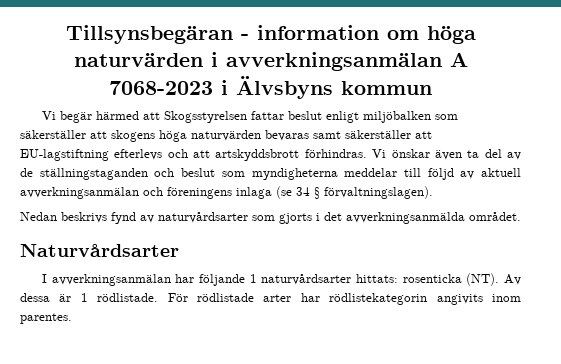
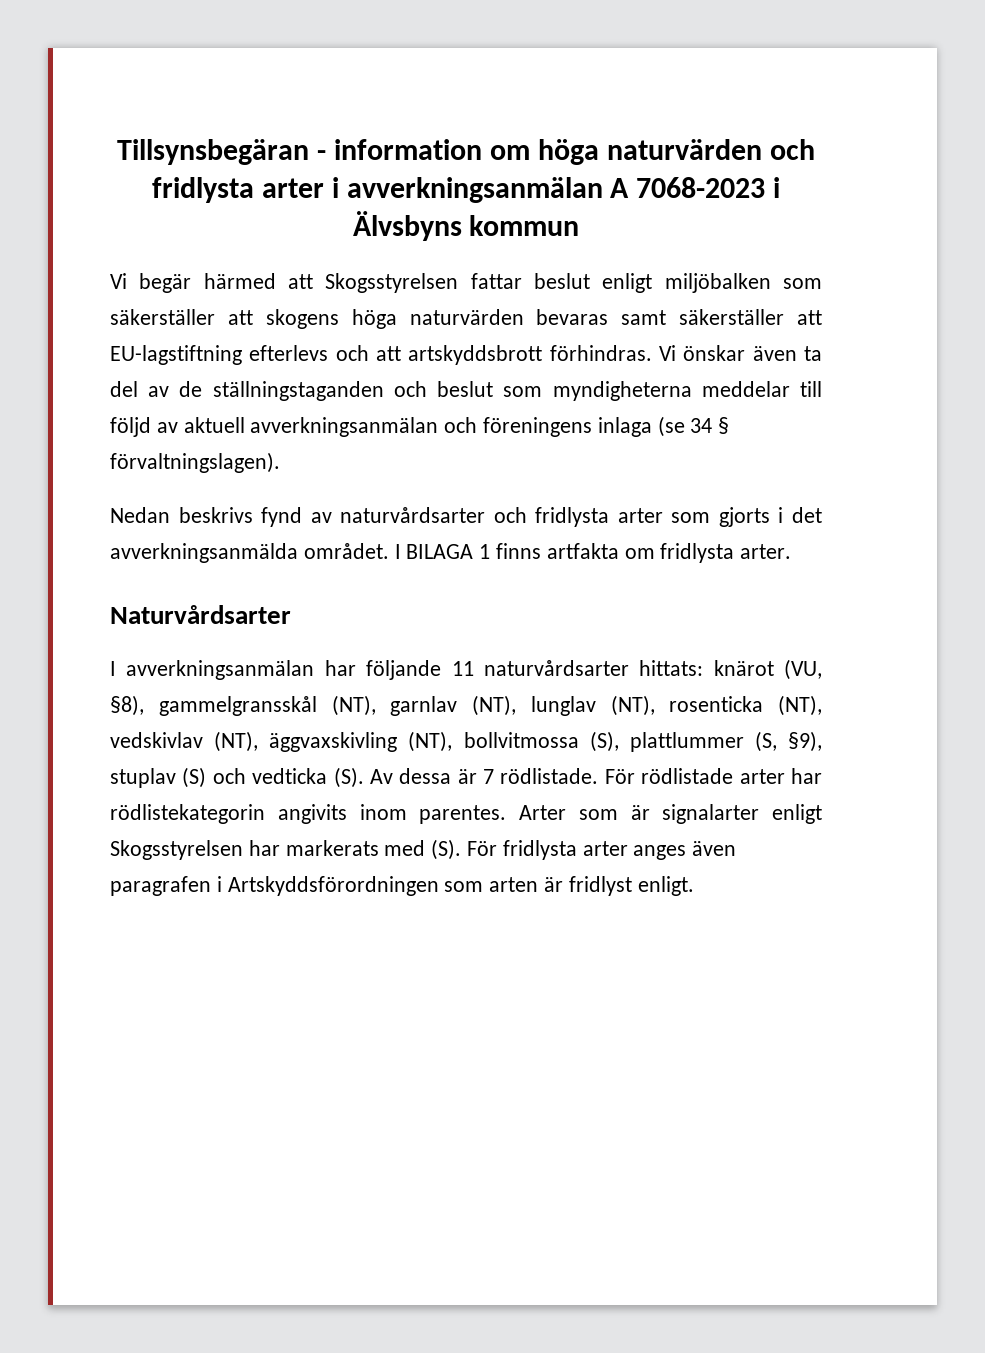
(203, 60) none -> [769,139,815,160] [151,177,324,203] och fridlysta arter
(248, 217) none -> [493,507,663,527] och fridlysta arter
(521, 216) none -> [394,543,792,563] I BILAGA 1 finns artfakta om fridlysta arter.
[249,274,257,283] 1 -> [451,661,474,676] 11
[402,273,500,286] rosenticka (NT). -> [713,659,822,680] [110,695,822,716] [110,731,822,752] [110,767,364,788] knärot (VU, §8), gammelgransskål (NT), garnlav (NT), lunglav (NT), rosenticka (NT), vedskivlav (NT), äggvaxskivling (NT), bollvitmossa (S), plattlummer (S, §9), stuplav (S) och vedticka (S).
[80,293,88,302] 1 -> [483,769,495,784] 7
(72, 318) none -> [519,804,822,824] [110,839,737,860] [110,876,694,896] Arter som är signalarter enligt Skogsstyrelsen har markerats med (S). För fridlysta arter anges även paragrafen i Artskyddsförordningen som arten är fridlyst enligt.

